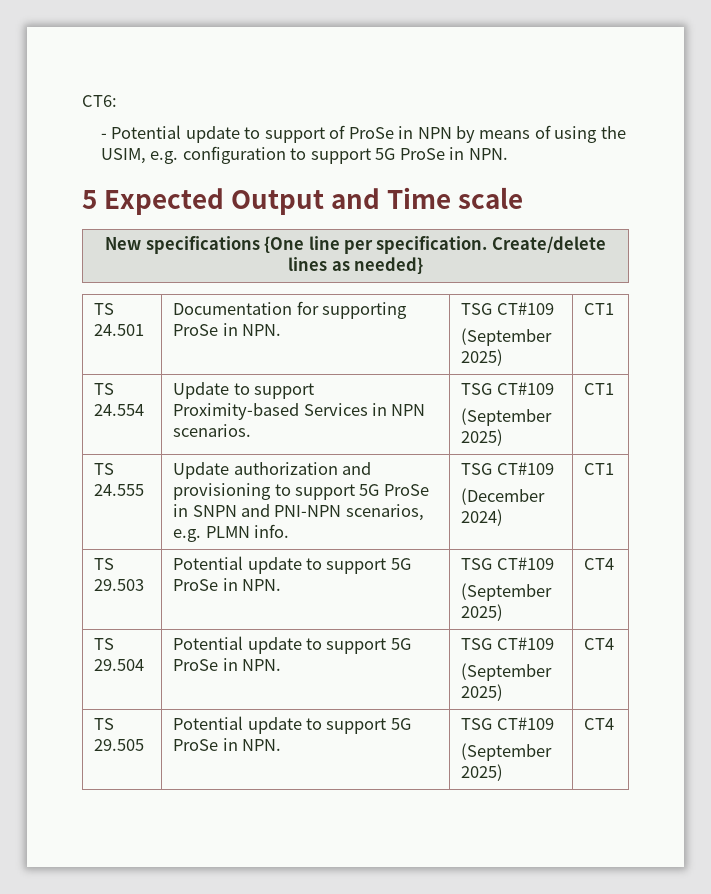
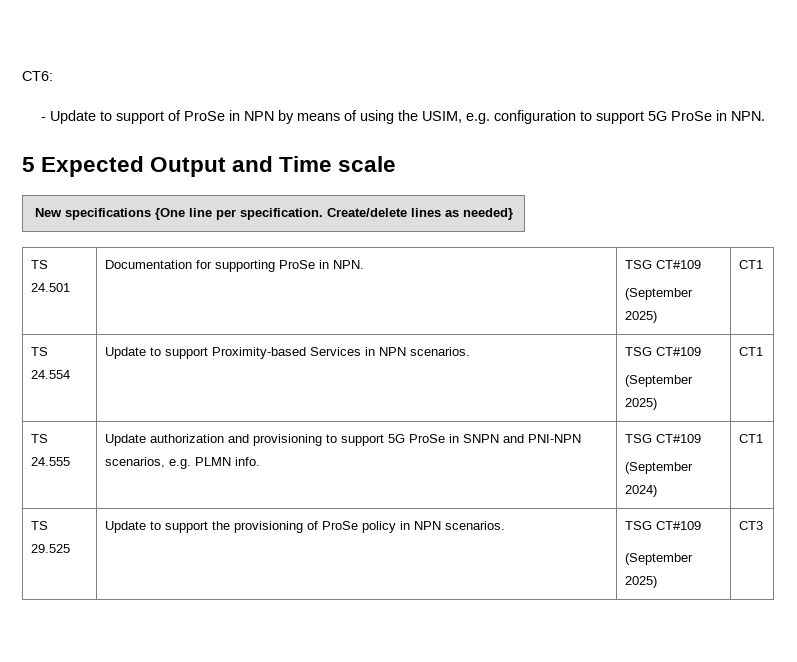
[111,125,240,143] Potential update -> [49,110,96,124] Update
[461,488,546,505] (December -> [625,462,694,474] (September
[94,579,145,591] [173,556,411,574] [173,578,282,591] [461,557,554,570] [461,583,553,601] [461,604,504,621] [584,558,615,570] [94,638,115,650] [94,659,145,671] [173,636,411,654] [173,658,282,671] [461,637,554,650] [461,663,553,681] [461,684,504,701] [584,638,615,650] [94,718,115,730] [94,739,145,751] [173,716,411,734] [173,738,282,751] [461,717,554,730] [461,743,553,761] [461,764,504,781] [584,718,615,730] 29.503 | Potential update to support 5G ProSe in NPN. | TSG CT#109 // (September 2025) | CT4 // TS 29.504 | Potential update to support 5G ProSe in NPN. | TSG CT#109 // (September 2025) | CT4 // TS 29.505 | Potential update to support 5G ProSe in NPN. | TSG CT#109 // (September 2025) | CT4 -> [31,544,71,553] [105,521,506,533] [625,521,702,530] [625,553,694,565] [625,576,658,588] [739,521,764,530] 29.525 | Update to support the provisioning of ProSe policy in NPN scenarios. | TSG CT#109 // (September 2025) | CT3

